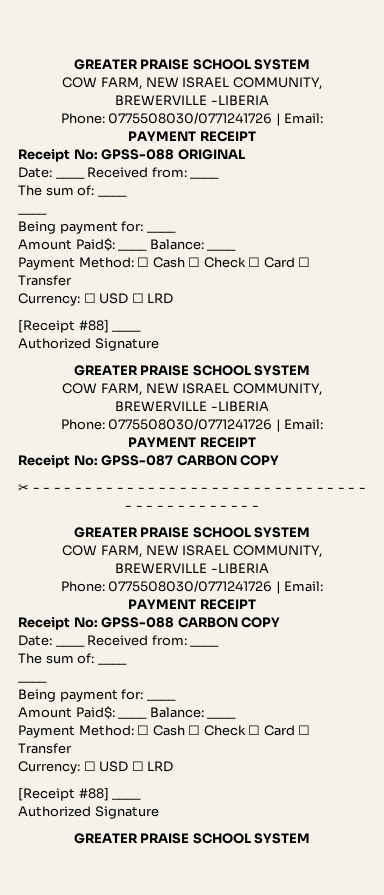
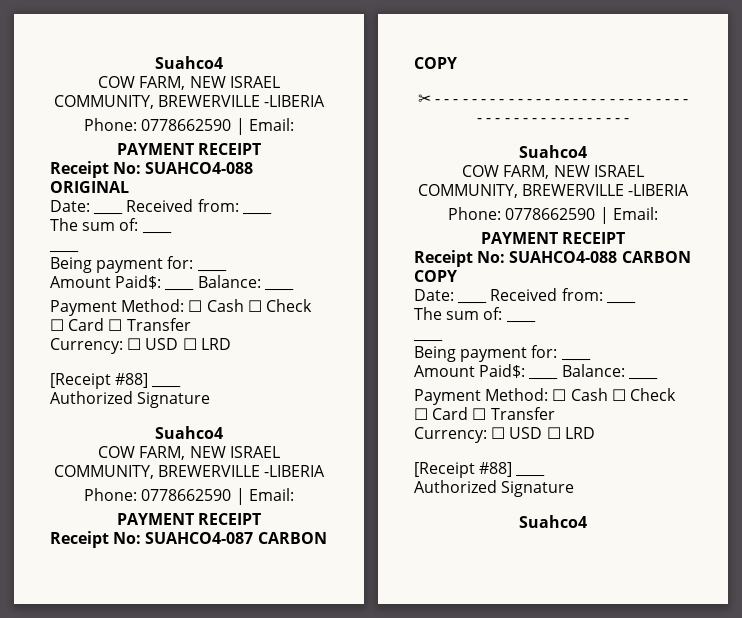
[73,59,311,70] [62,77,322,90] [115,95,269,106] [60,112,324,126] [128,131,256,142] [18,149,175,162] GREATER PRAISE SCHOOL SYSTEM // COW FARM, NEW ISRAEL COMMUNITY, BREWERVILLE -LIBERIA // Phone: 0775508030/0771241726 | Email: // PAYMENT RECEIPT // Receipt No: GPSS-088 -> [155,56,223,69] [98,76,280,90] [53,95,326,109] [84,118,294,135] [116,143,262,155] [50,161,254,178] Suahco4 // COW FARM, NEW ISRAEL COMMUNITY, BREWERVILLE -LIBERIA // Phone: 0778662590 | Email: // PAYMENT RECEIPT // Receipt No: SUAHCO4-088
[73,365,311,376] [62,383,322,396] [115,401,269,412] [60,418,324,432] [128,437,256,448] [18,455,174,468] GREATER PRAISE SCHOOL SYSTEM // COW FARM, NEW ISRAEL COMMUNITY, BREWERVILLE -LIBERIA // Phone: 0775508030/0771241726 | Email: // PAYMENT RECEIPT // Receipt No: GPSS-087 -> [155,426,223,439] [98,446,280,460] [53,465,326,479] [84,488,294,505] [116,513,262,525] [50,531,254,548] Suahco4 // COW FARM, NEW ISRAEL COMMUNITY, BREWERVILLE -LIBERIA // Phone: 0778662590 | Email: // PAYMENT RECEIPT // Receipt No: SUAHCO4-087
[73,527,311,538] [62,545,322,558] [115,563,269,574] [60,580,324,594] [128,599,256,610] [18,617,175,630] GREATER PRAISE SCHOOL SYSTEM // COW FARM, NEW ISRAEL COMMUNITY, BREWERVILLE -LIBERIA // Phone: 0775508030/0771241726 | Email: // PAYMENT RECEIPT // Receipt No: GPSS-088 -> [519,145,587,158] [462,165,644,179] [417,184,690,198] [448,207,658,224] [480,232,626,244] [414,250,618,267] Suahco4 // COW FARM, NEW ISRAEL COMMUNITY, BREWERVILLE -LIBERIA // Phone: 0778662590 | Email: // PAYMENT RECEIPT // Receipt No: SUAHCO4-088
[73,833,311,844] GREATER PRAISE SCHOOL SYSTEM -> [519,515,587,528] Suahco4

